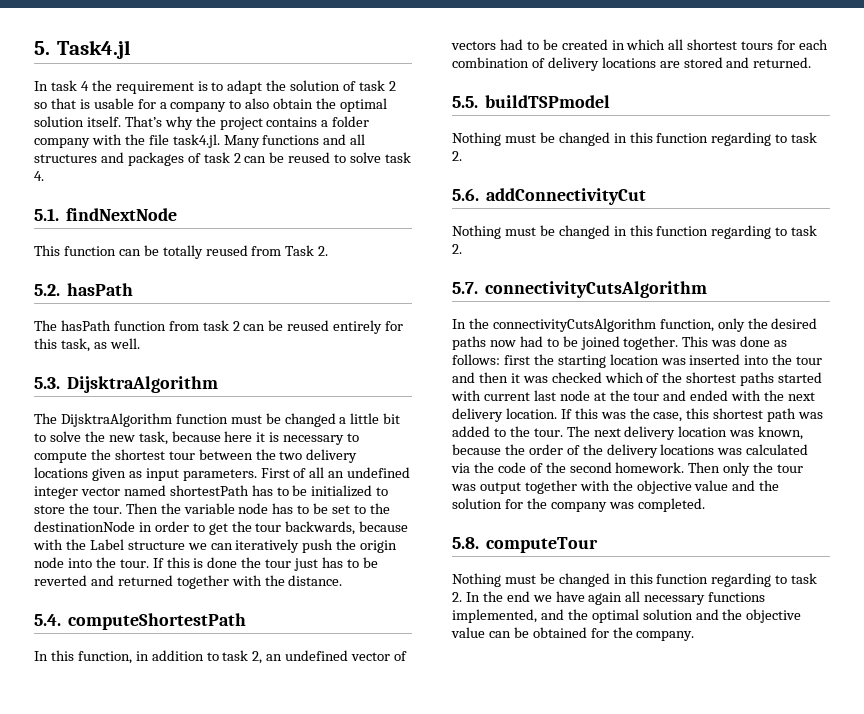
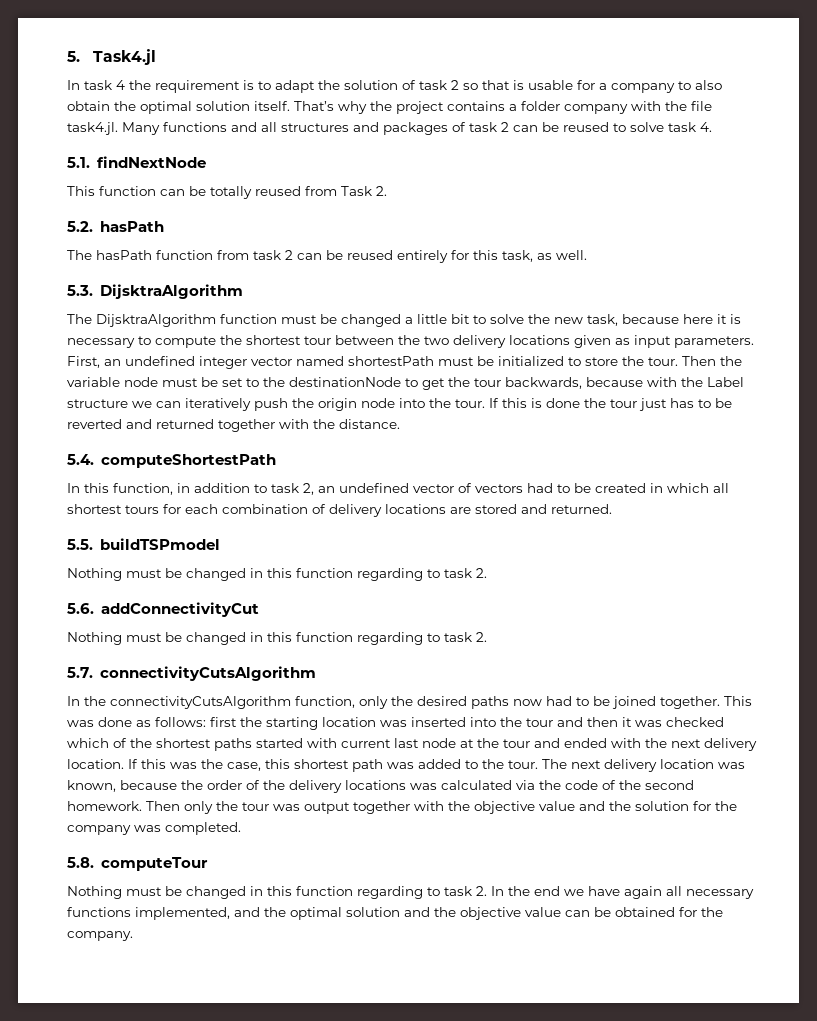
[260,467,325,478] First of all -> [67,356,100,368] First,
[251,485,289,496] has to -> [438,357,474,366] must
[272,503,310,514] has to -> [162,378,198,387] must
[138,521,189,532] in order -> (401, 382) none

